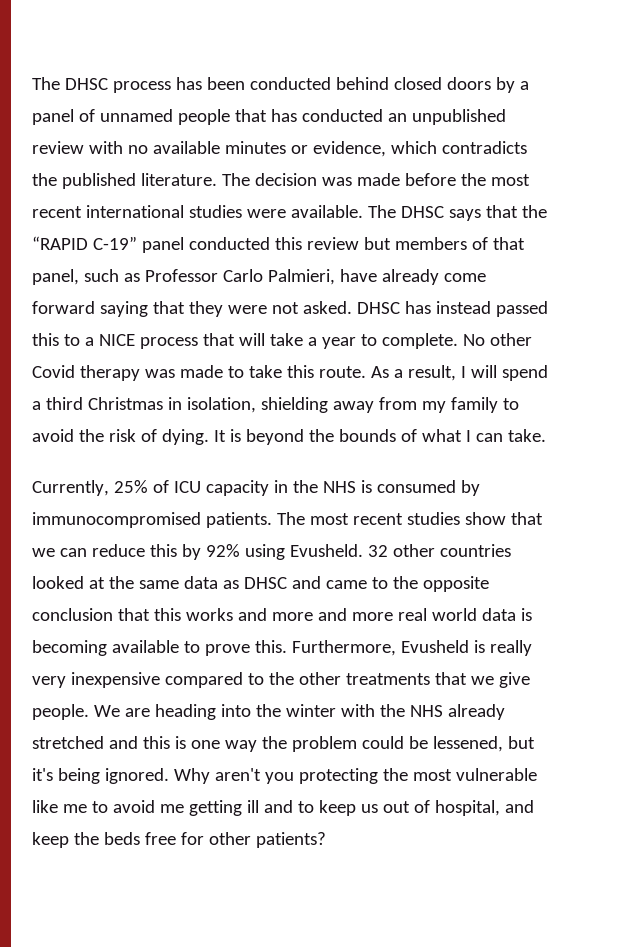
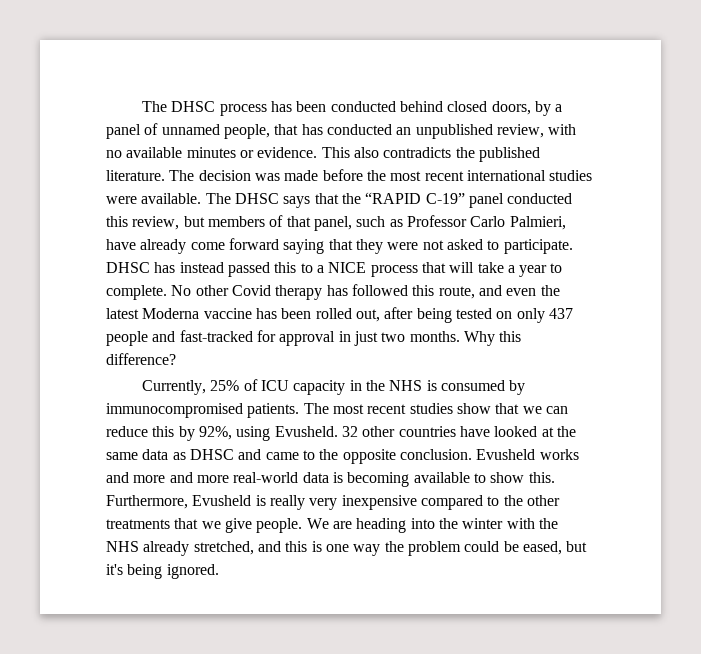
[446,77,491,90] doors -> [491,101,531,115] doors,
[177,109,230,125] people -> [223,124,270,139] people,
[32,141,84,154] review -> [496,124,544,138] review,
[312,141,437,157] evidence, which -> [257,147,379,158] evidence. This also
[306,237,359,250] review -> [132,216,180,230] review,
[302,301,352,314] asked. -> [446,239,573,254] asked to participate.
[144,365,548,381] [32,397,519,413] [32,429,546,445] was made to take this route. As a result, I will spend a third Christmas in isolation, shielding away from my family to avoid the risk of dying. It is beyond the bounds of what I can take. -> [326,284,560,299] [106,307,573,323] [106,330,522,346] [106,353,176,365] has followed this route, and even the latest Moderna vaccine has been rolled out, after being tested on only 437 people and fast-tracked for approval in just two months. Why this difference?
[205,544,240,557] 92% -> [198,426,232,440] 92%,
(511, 550) none -> [459,426,490,437] have
[32,608,181,621] conclusion that this -> [399,449,536,460] conclusion. Evusheld
[397,608,477,621] real world -> [233,472,299,483] real-world
[204,644,250,656] prove -> [490,472,525,483] show
[32,736,104,749] stretched -> [193,541,254,555] stretched,
[432,736,503,752] lessened, -> [522,541,562,555] eased,
[173,768,537,784] [32,800,534,816] [32,832,326,848] Why aren't you protecting the most vulnerable like me to avoid me getting ill and to keep us out of hospital, and keep the beds free for other patients? -> (219, 571) none

